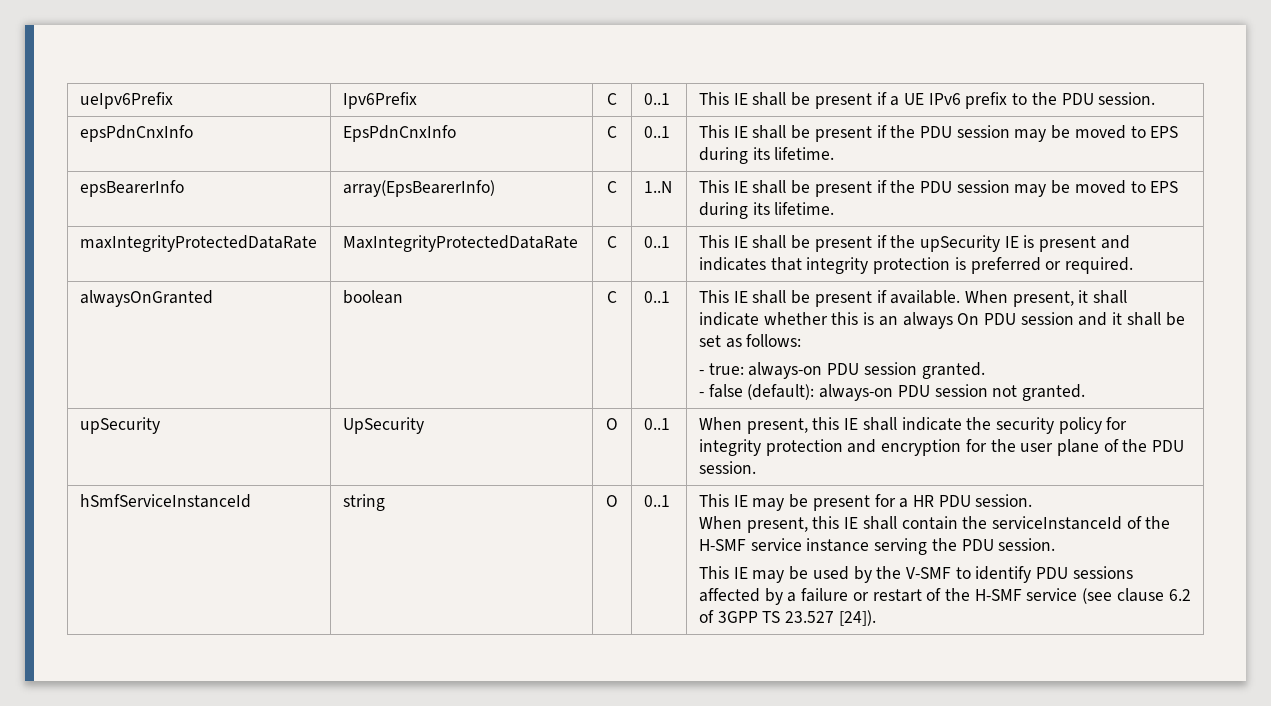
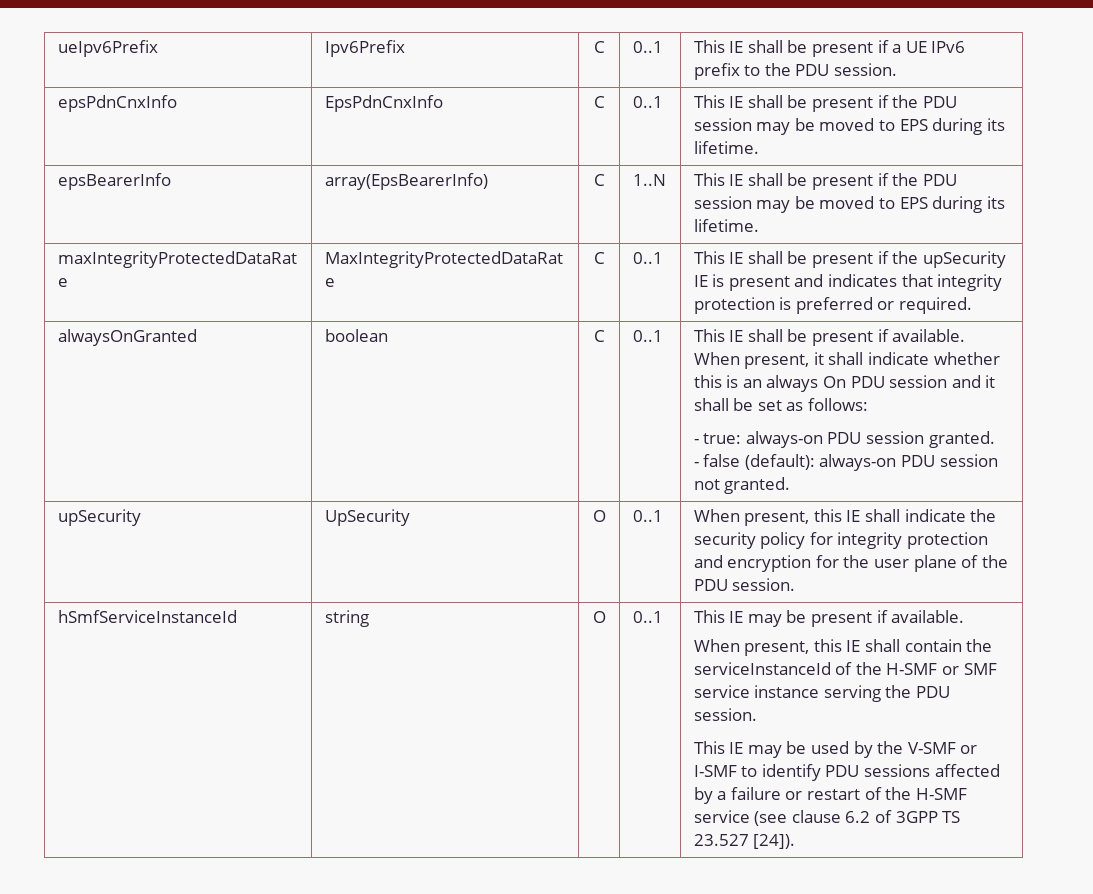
[874,494,1033,508] for a HR PDU session. -> [876,610,965,623] if available.
(746, 545) none -> [941,663,997,675] or SMF
(951, 573) none -> [960,745,978,754] [693,765,737,777] or I-SMF

